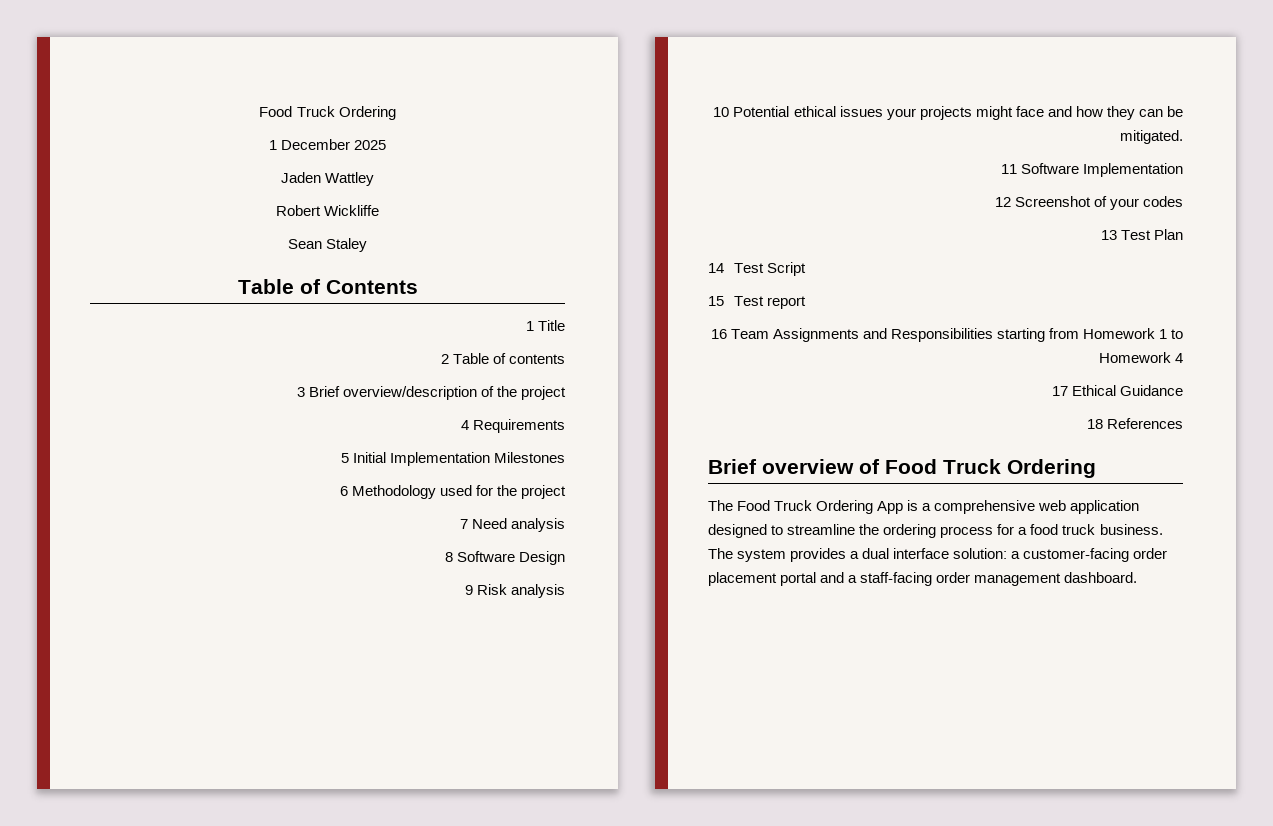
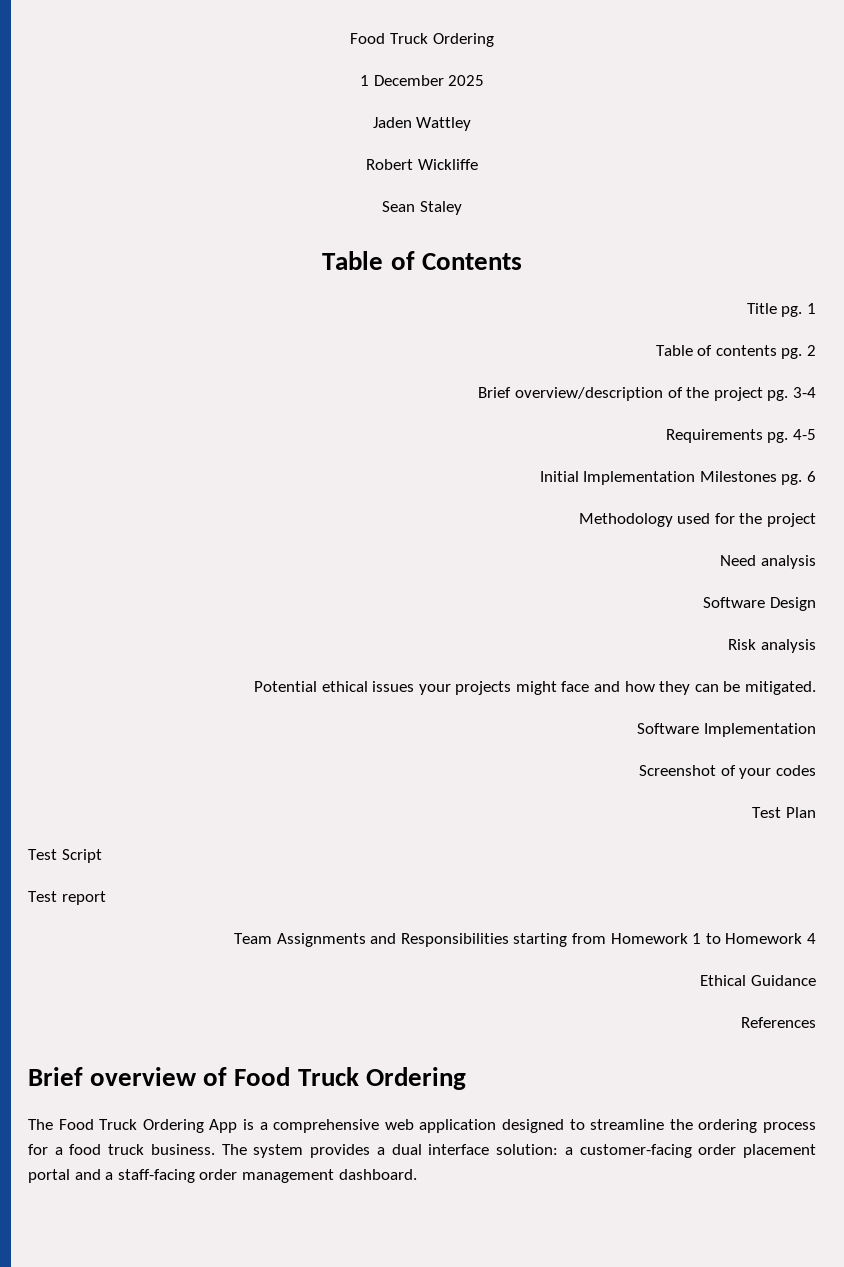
[525,321,534,331] 1 -> (522, 261) none
[440,354,449,364] // 2 -> [781,303,816,317] pg. 1 //
[296,387,305,397] // 3 -> [781,345,817,359] pg. 2 //
[460,420,469,430] // 4 -> [767,387,817,401] pg. 3-4 //
[340,453,349,463] // 5 -> [767,429,816,443] pg. 4-5 //
[339,486,348,496] // 6 -> [781,471,817,485] pg. 6 //
[459,519,468,529] 7 -> (817, 520) none
[444,552,453,562] 8 -> (816, 562) none
[464,585,473,595] 9 -> (816, 604) none
[713,107,730,117] 10 -> (816, 646) none
[1000,164,1017,174] 11 -> (817, 688) none
[994,197,1011,207] 12 -> (816, 730) none
[1100,230,1117,240] 13 -> (817, 770) none
[708,263,724,273] 14 -> (816, 812) none
[708,296,724,306] 15 -> (102, 856) none
[710,329,727,339] 16 -> (106, 898) none
[1051,386,1068,396] 17 -> (817, 938) none
[1086,419,1103,429] 18 -> (816, 980) none

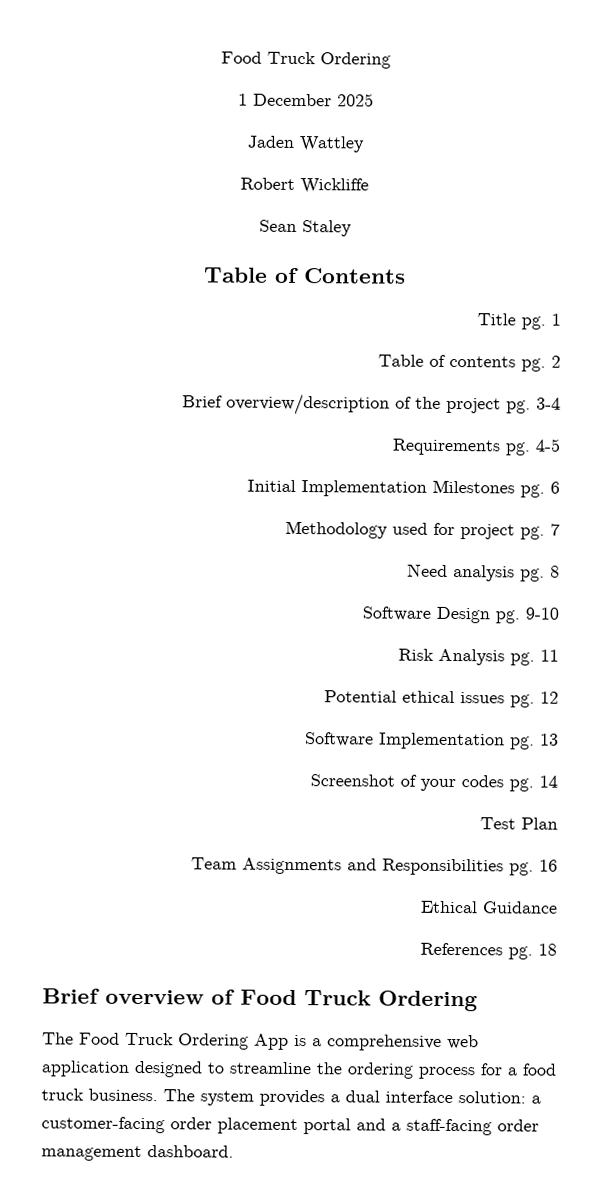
[739,513,817,527] the project -> [460,523,560,540] project pg. 7
(816, 562) none -> [520,565,560,582] pg. 8
(816, 604) none -> [495,607,559,624] pg. 9-10
[761,639,816,653] analysis -> [438,648,559,666] Analysis pg. 11
[418,681,817,695] your projects might face and how they can be mitigated. -> [510,691,559,708] pg. 12
(816, 730) none -> [510,733,559,750] pg. 13
(817, 770) none -> [509,775,558,792] pg. 14
[28,849,102,863] [28,891,106,905] // Test Script // Test report -> (558, 823) none
[513,933,817,947] starting from Homework 1 to Homework 4 -> [509,859,558,876] pg. 16
(816, 1022) none -> [508,943,557,960] pg. 18

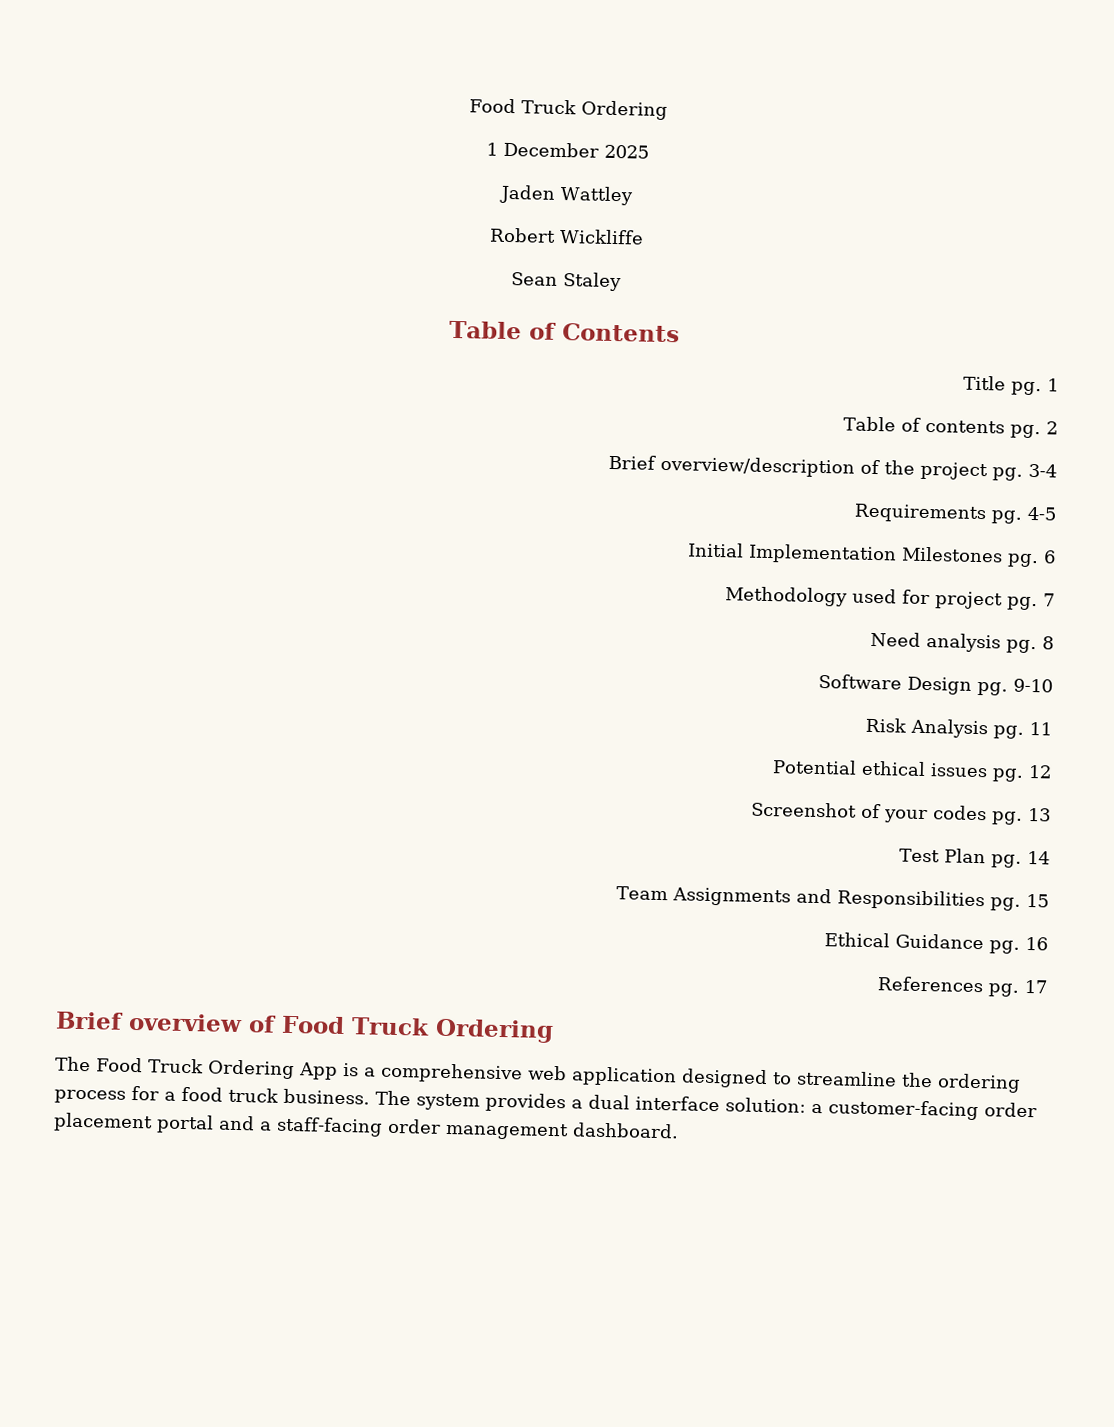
[305,732,559,750] // Software Implementation pg. 13 -> (1052, 771) none
[539,775,558,788] 14 -> [1028,807,1051,822] 13
(558, 823) none -> [991,850,1050,868] pg. 14
[539,859,558,872] 16 -> [1026,893,1049,908] 15
(558, 907) none -> [989,936,1048,954] pg. 16
[538,943,557,956] 18 -> [1024,979,1048,994] 17

